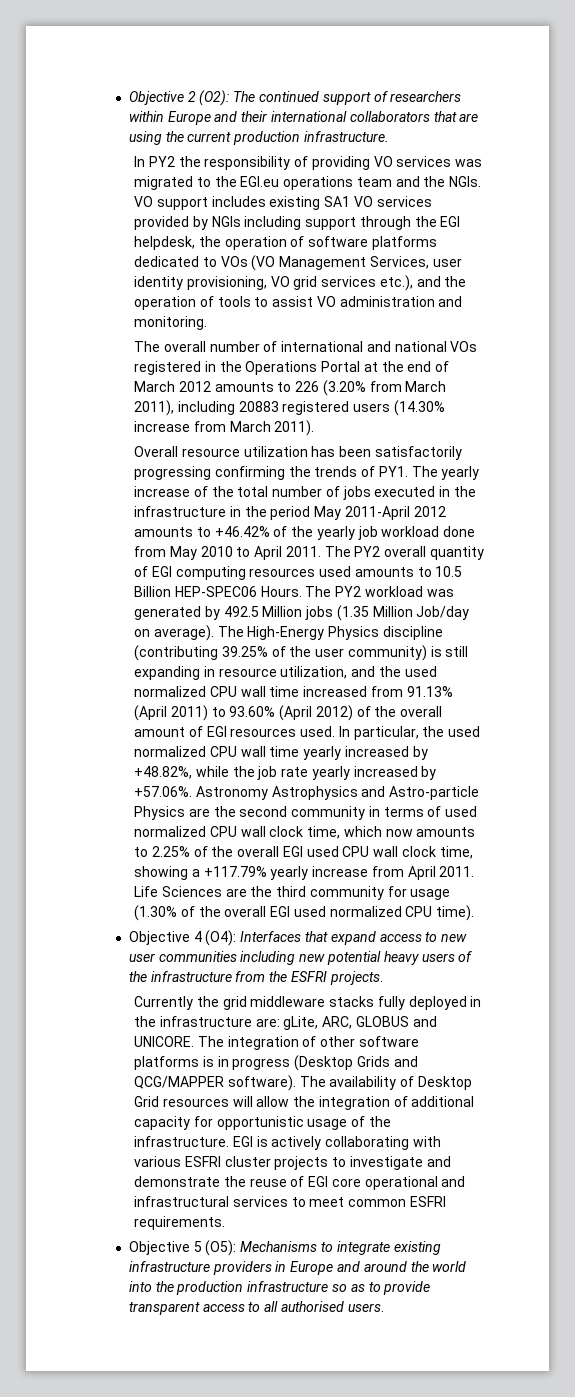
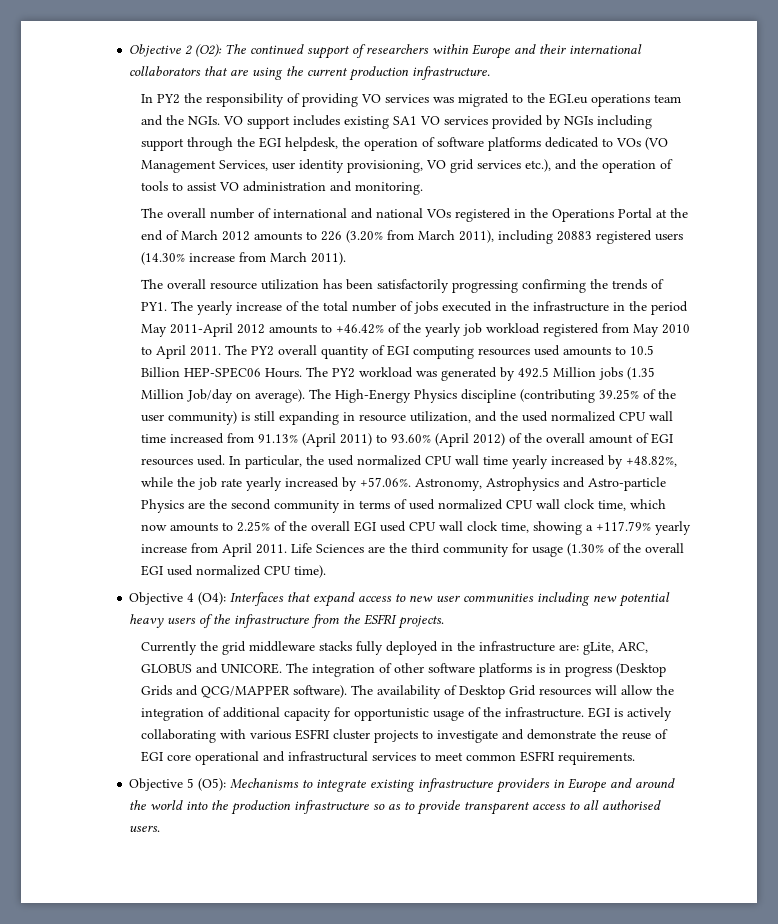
[133,446,178,457] Overall -> [141,279,207,289] The overall
[443,526,476,537] done -> [543,323,600,337] registered
[195,786,268,800] Astronomy -> [415,478,483,491] Astronomy,

